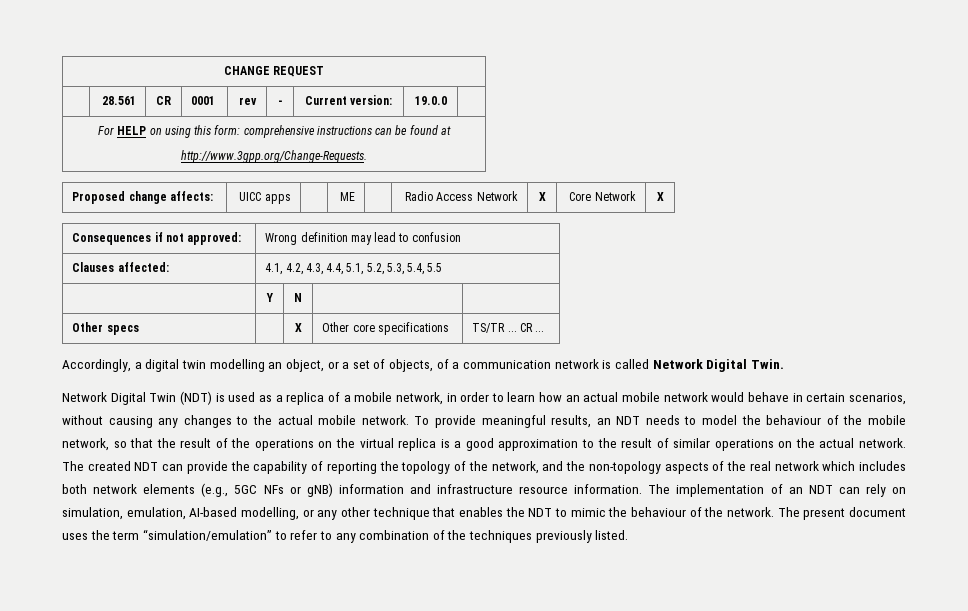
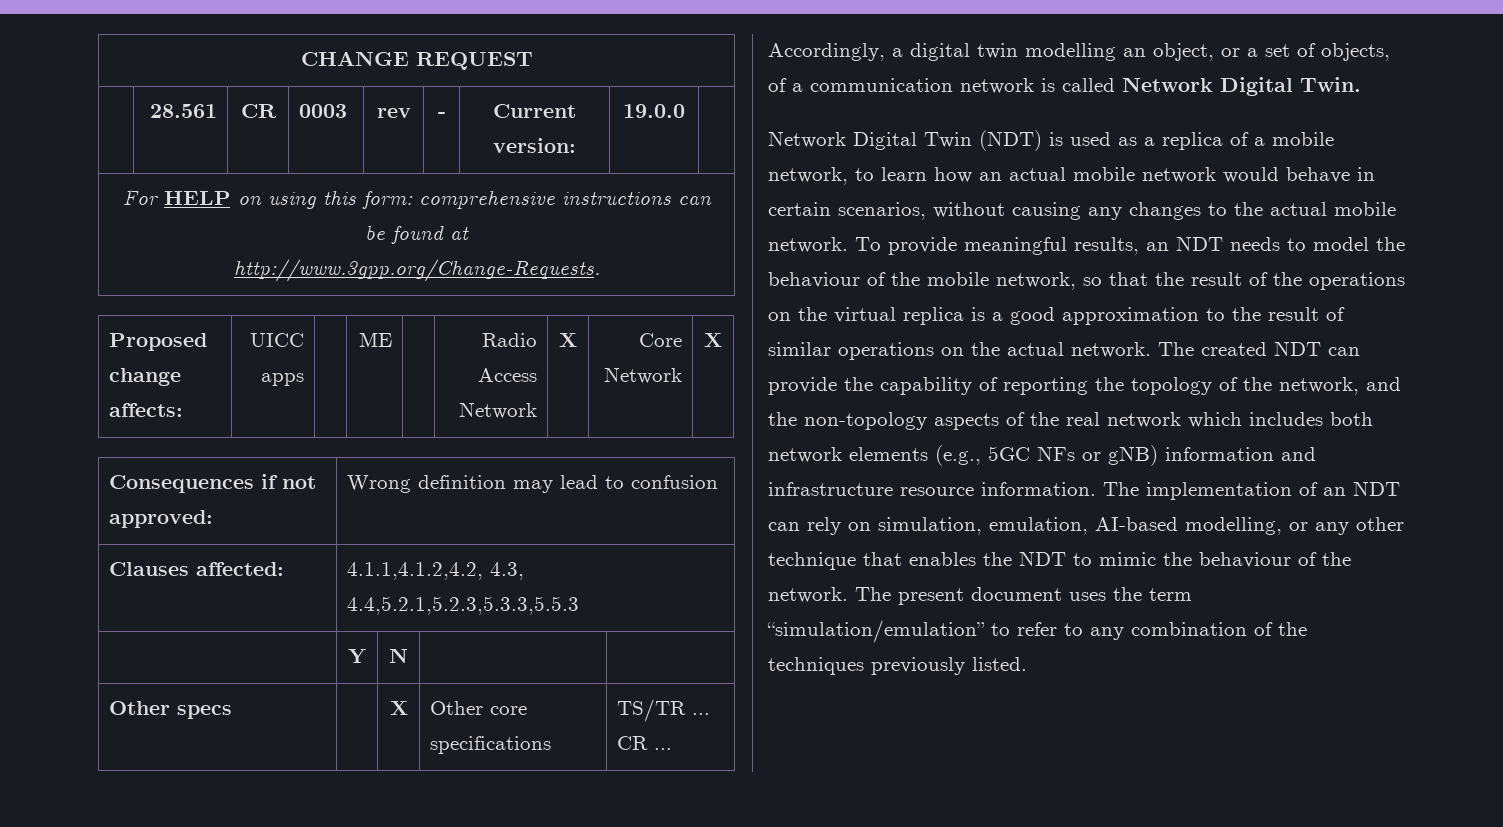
[191,96,216,105] 0001 -> [299,104,348,118] 0003
[265,263,443,275] 4.1, 4.2, 4.3, 4.4, 5.1, 5.2, 5.3, 5.4, 5.5 -> [347,562,525,580] [347,596,580,615] 4.1.1,4.1.2,4.2, 4.3, 4.4,5.2.1,5.2.3,5.3.3,5.5.3
[446,392,490,402] in order -> (848, 176) none

